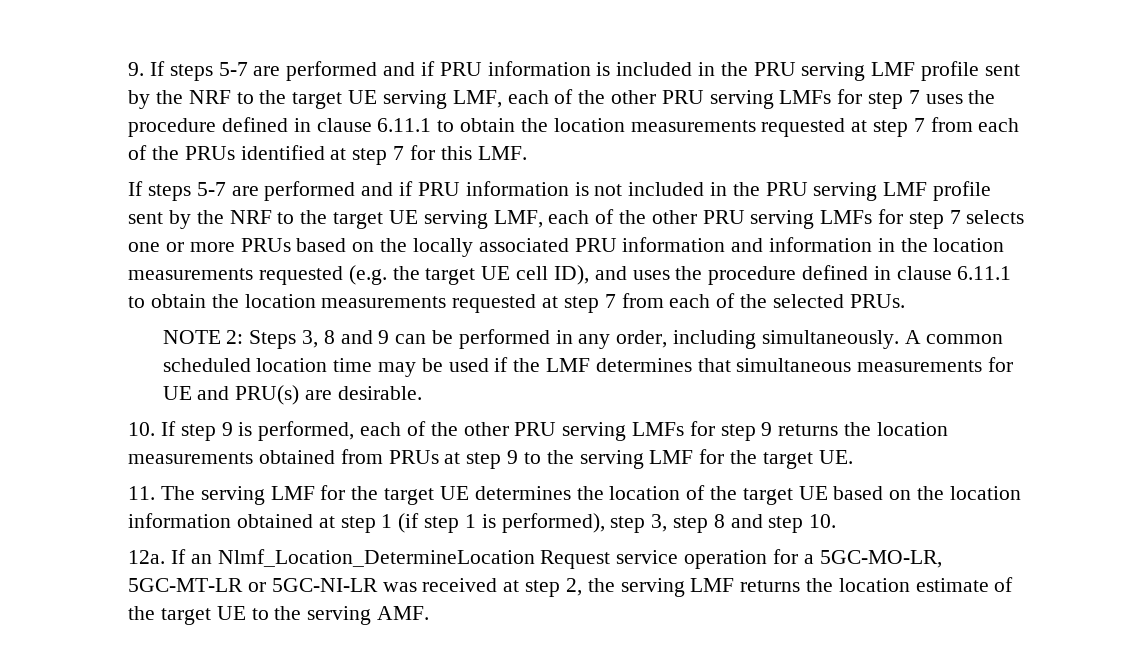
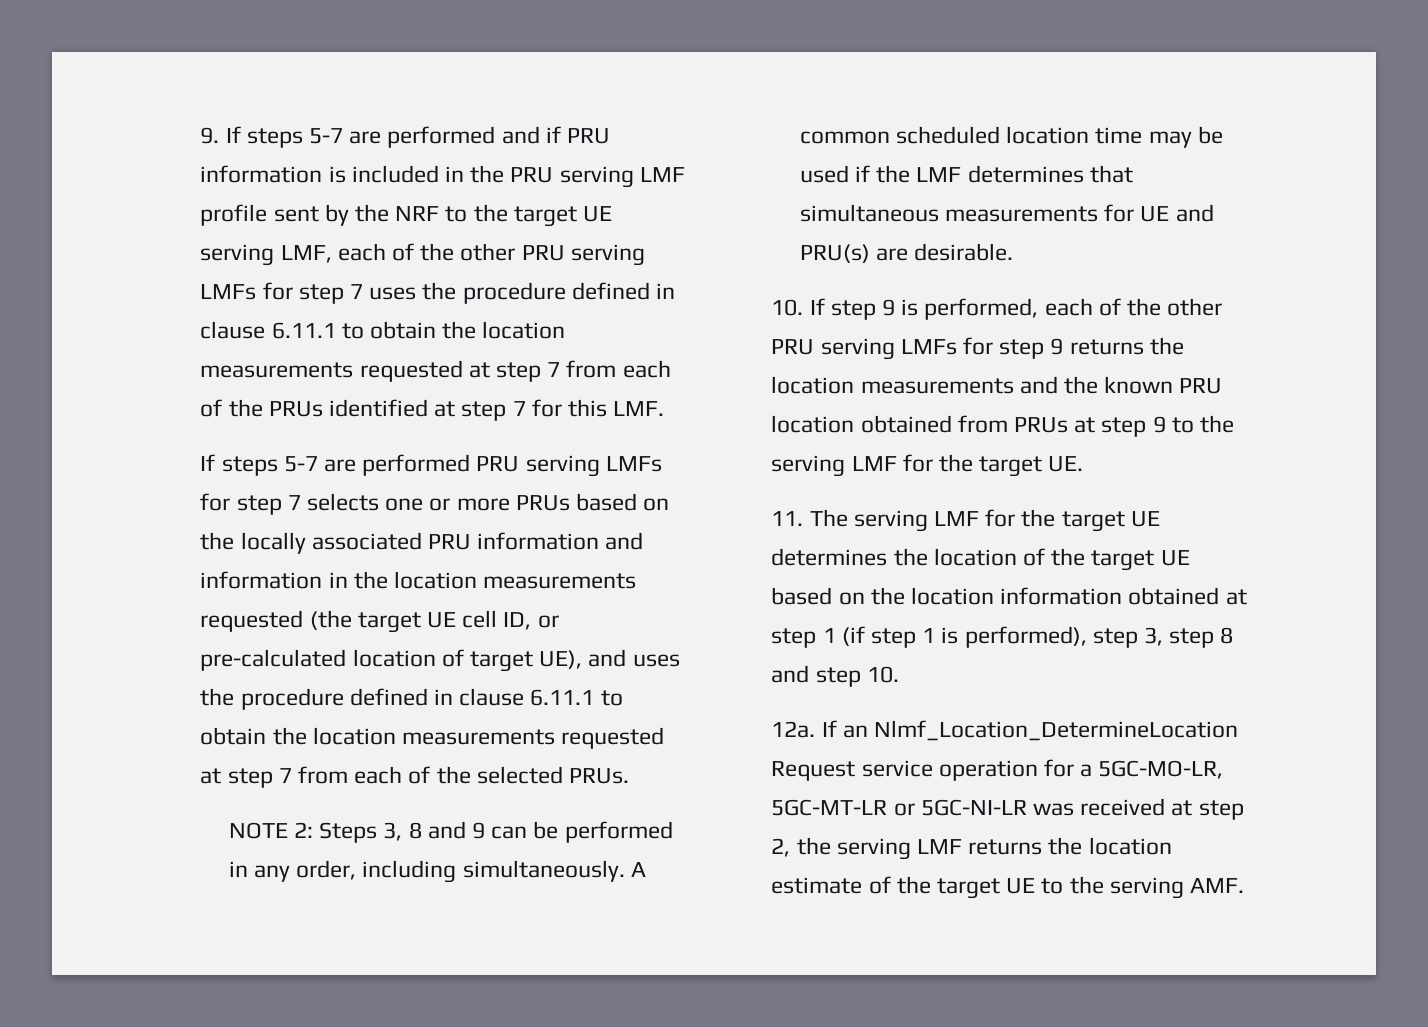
[361,181,991,201] [128,209,697,229] and if PRU information is not included in the PRU serving LMF profile sent by the NRF to the target UE serving LMF, each of the other -> (471, 465) none
[348,265,420,285] (e.g. the -> [309,610,352,630] (the
[553,265,589,285] ID), -> [503,612,559,630] [200,649,583,672] ID, or pre-calculated location of target UE),
(254, 458) none -> [1019,376,1223,394] [771,415,855,433] and the known PRU location

